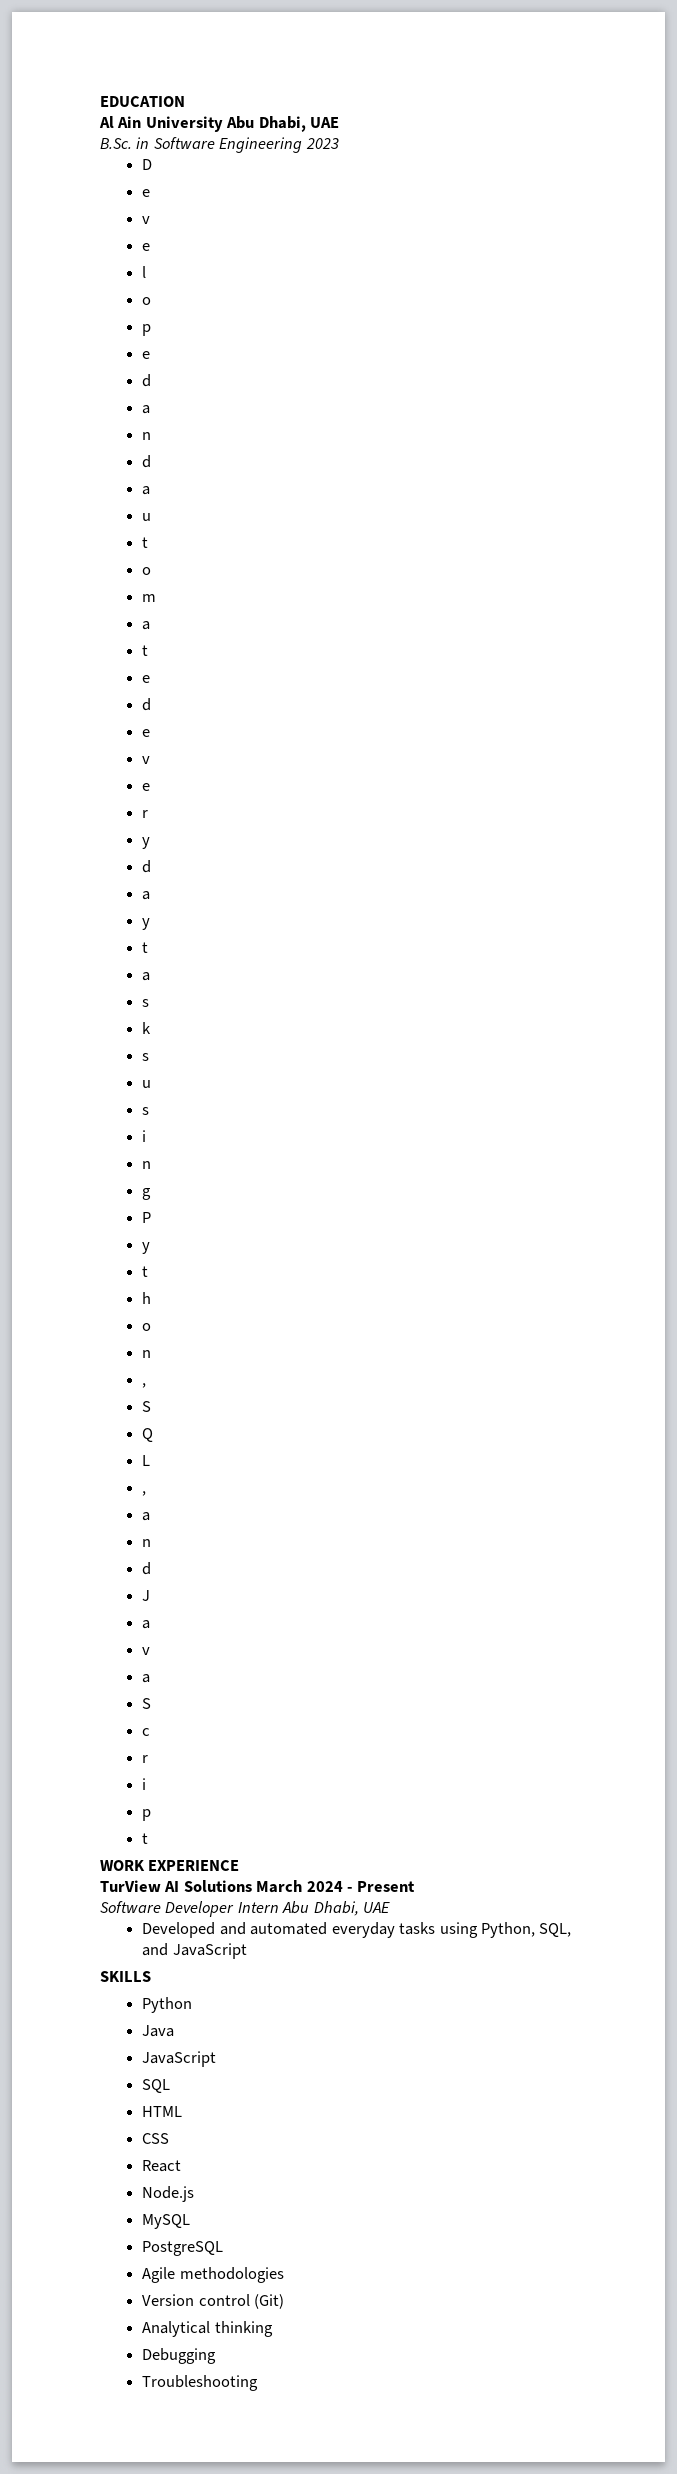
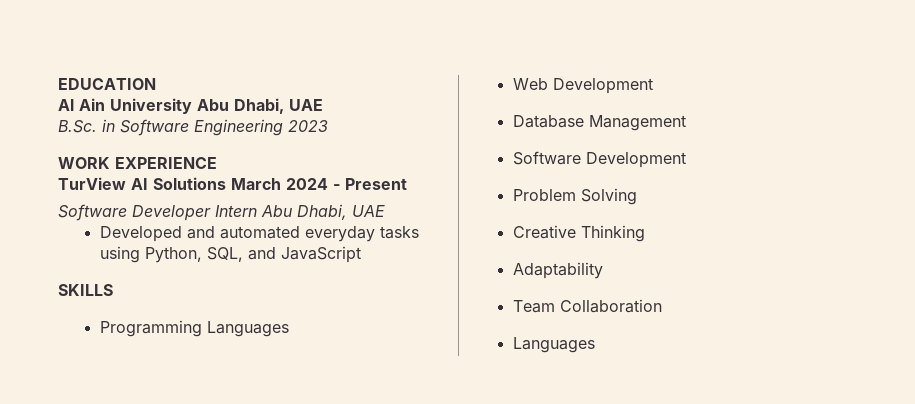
[142,159,153,170] [142,189,151,197] [142,216,151,224] [142,243,151,251] [142,266,147,278] [142,297,152,305] [142,324,152,336] [142,351,151,359] [142,374,152,387] [142,405,151,414] [142,432,152,440] [142,455,152,468] [142,486,151,495] [142,513,152,521] [142,537,149,548] [142,567,152,575] [142,594,157,602] [142,621,151,630] [142,645,149,656] [142,675,151,683] [142,698,152,711] [142,729,151,737] [142,756,151,764] [142,783,151,791] [142,810,149,818] [142,837,151,849] [142,860,152,873] [142,891,151,900] [142,918,151,930] [142,942,149,953] [142,972,151,981] [142,999,150,1007] [142,1022,152,1034] [142,1053,150,1061] [142,1080,152,1088] [142,1107,150,1115] [142,1130,147,1142] [142,1161,152,1169] [142,1188,152,1200] [142,1212,152,1223] [142,1242,151,1254] [142,1266,149,1277] [142,1292,152,1304] [142,1323,152,1331] [142,1350,152,1358] [142,1383,147,1388] [142,1401,152,1412] [142,1428,154,1442] [142,1455,151,1466] [142,1491,147,1496] [142,1512,151,1521] [142,1539,152,1547] [142,1562,152,1575] [142,1590,151,1601] [142,1620,151,1629] [142,1647,151,1655] [142,1674,151,1683] [142,1698,152,1709] [142,1728,151,1736] [142,1755,149,1763] [142,1778,147,1790] [142,1809,152,1821] [142,1833,149,1844] // D // e // v // e // l // o // p // e // d // a // n // d // a // u // t // o // m // a // t // e // d // e // v // e // r // y // d // a // y // t // a // s // k // s // u // s // i // n // g // P // y // t // h // o // n // , // S // Q // L // , // a // n // d // J // a // v // a // S // c // r // i // p // t -> (328, 126) none
[142,1997,193,2013] [142,2025,175,2037] [142,2051,217,2067] [142,2079,171,2093] [142,2106,183,2117] [142,2133,170,2144] [142,2160,182,2172] [142,2186,195,2202] [142,2214,191,2229] [142,2241,224,2256] [142,2267,284,2283] [142,2294,285,2309] [142,2321,273,2337] [142,2348,217,2364] [142,2375,259,2391] Python // Java // JavaScript // SQL // HTML // CSS // React // Node.js // MySQL // PostgreSQL // Agile methodologies // Version control (Git) // Analytical thinking // Debugging // Troubleshooting -> [99,320,289,337] [512,78,653,94] [512,115,686,131] [512,151,686,168] [512,188,637,205] [512,225,645,242] [512,262,603,279] [512,299,662,313] [512,337,595,353] Programming Languages // Web Development // Database Management // Software Development // Problem Solving // Creative Thinking // Adaptability // Team Collaboration // Languages

